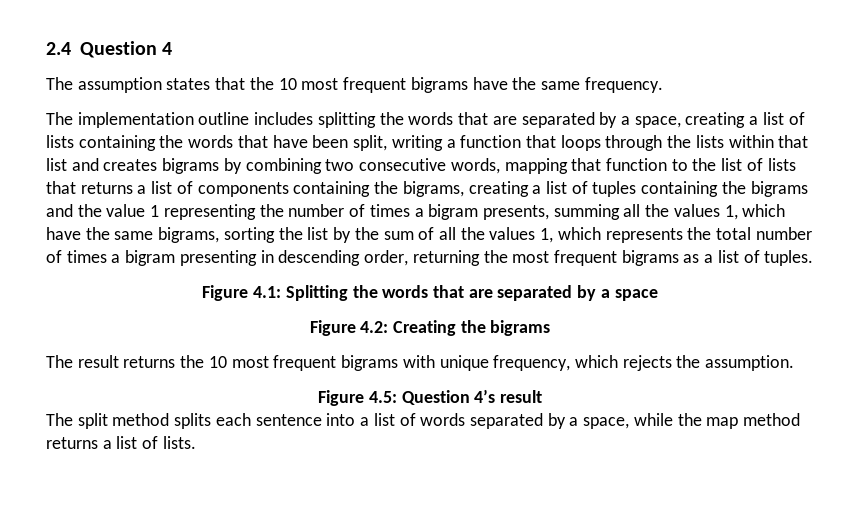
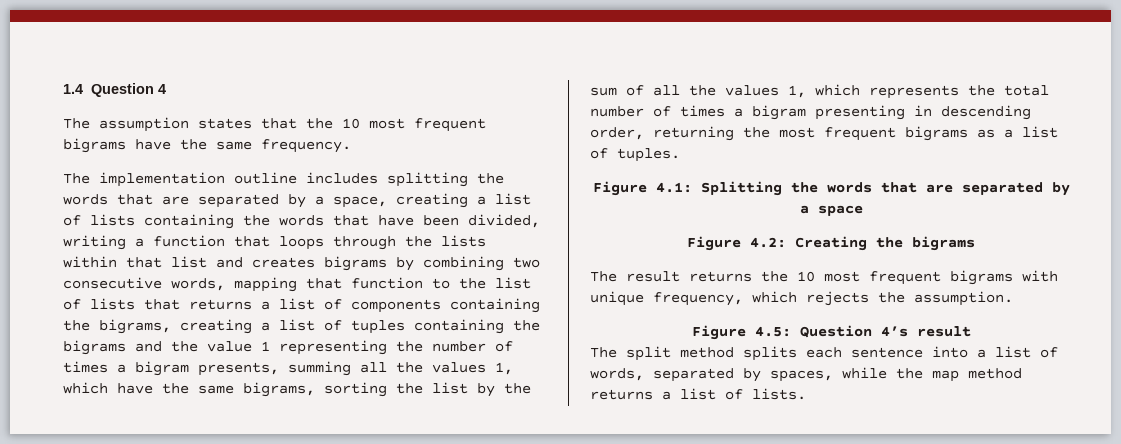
[46,42,71,55] 2.4 -> [63,84,83,94] 1.4
[353,135,388,151] split, -> [468,214,540,228] divided,
[420,413,630,429] words separated by a space, -> [590,368,833,382] words, separated by spaces,

